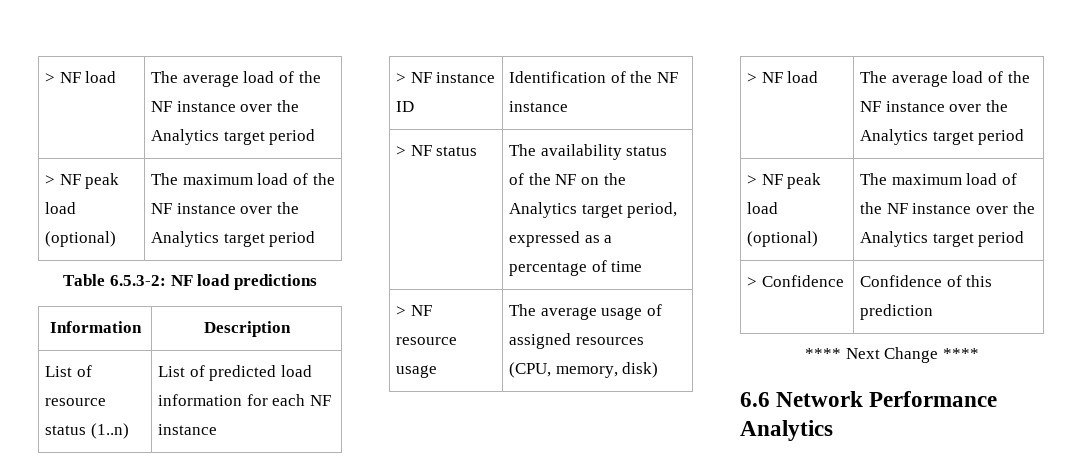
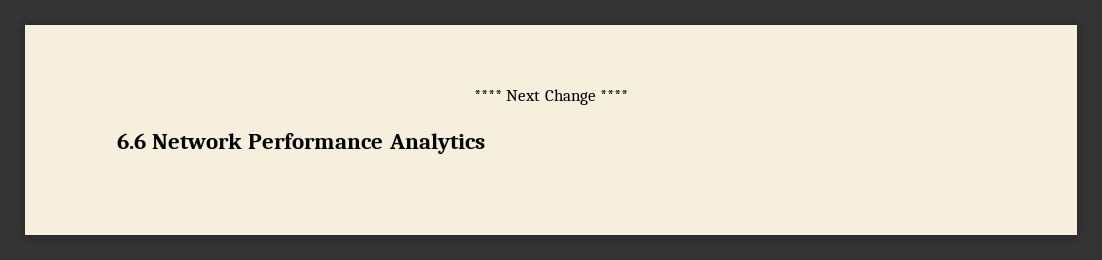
[45,71,117,83] [151,71,321,87] [151,100,299,112] [151,129,316,145] [45,173,120,189] [45,202,77,214] [45,231,117,247] [151,173,335,185] [151,202,299,214] [151,231,316,247] [63,274,317,290] [49,321,142,333] [203,321,291,337] [45,365,92,377] [45,398,107,406] [45,423,129,439] [158,365,312,381] [158,394,331,406] [158,424,218,435] [396,72,496,83] [396,101,415,112] [509,71,678,83] [509,101,569,112] [396,145,478,156] [509,144,668,160] [509,173,626,185] [509,202,678,218] [509,231,613,247] [509,260,643,276] [396,305,432,316] [396,337,458,345] [396,365,438,378] [509,304,662,320] [509,333,644,349] [509,362,659,378] [747,71,819,83] [860,71,1030,87] [860,100,1008,112] [860,129,1025,145] [747,173,822,189] [747,202,779,214] [747,231,819,247] [860,173,1017,185] [860,202,1035,214] [860,231,1025,247] [747,275,844,287] [860,275,993,287] [860,304,934,320] > NF load | The average load of the NF instance over the Analytics target period // > NF peak load (optional) | The maximum load of the NF instance over the Analytics target period // Table 6.5.3-2: NF load predictions // Information | Description // List of resource status (1..n) | List of predicted load information for each NF instance // > NF instance ID | Identification of the NF instance // > NF status | The availability status of the NF on the Analytics target period, expressed as a percentage of time // > NF resource usage | The average usage of assigned resources (CPU, memory, disk) // > NF load | The average load of the NF instance over the Analytics target period // > NF peak load (optional) | The maximum load of the NF instance over the Analytics target period // > Confidence | Confidence of this prediction // -> (473, 95) none

